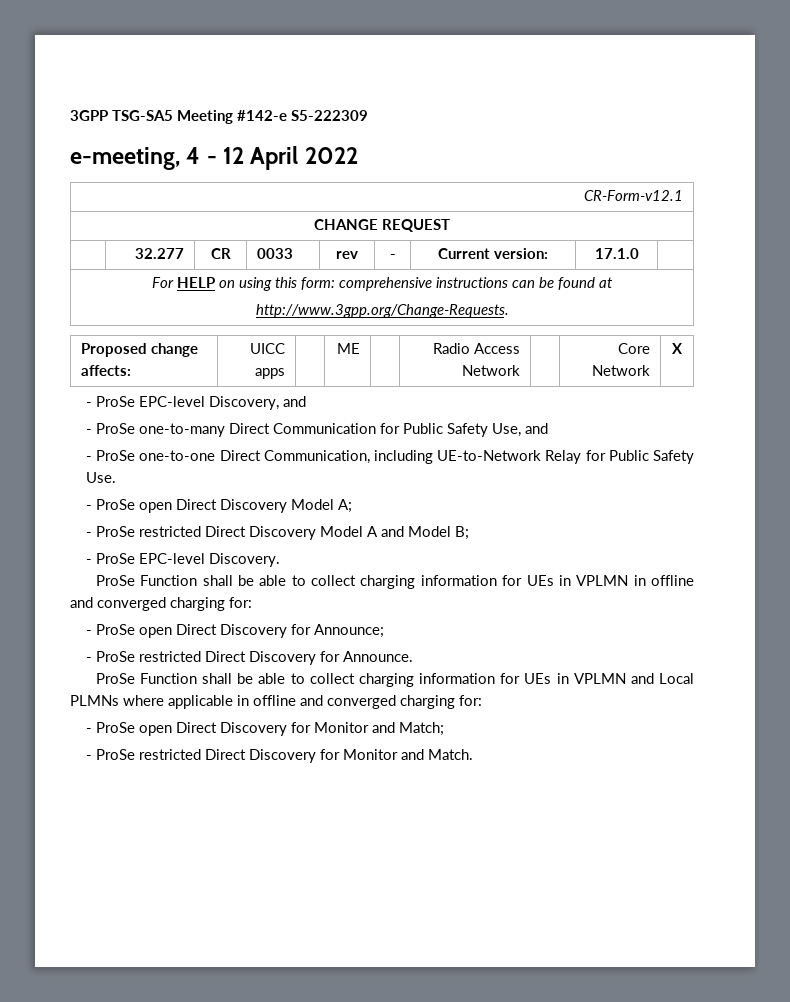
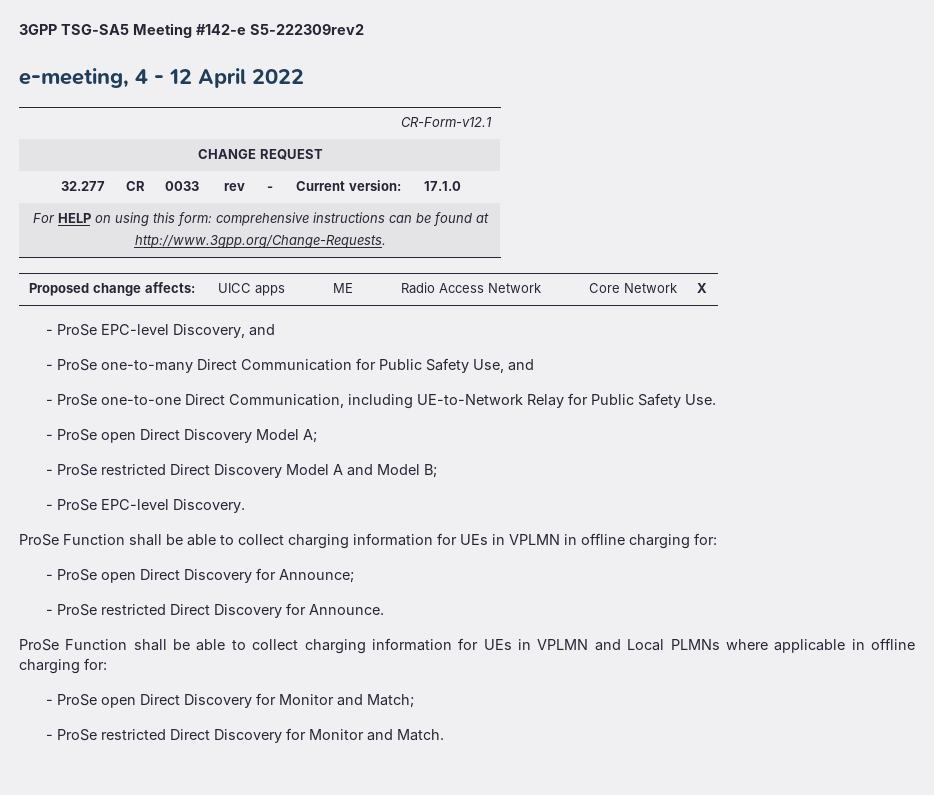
[291,110,368,121] S5-222309 -> [250,24,364,35] S5-222309rev2
[70,597,166,611] and converged -> (625, 539) none
[300,695,396,709] and converged -> (915, 644) none

